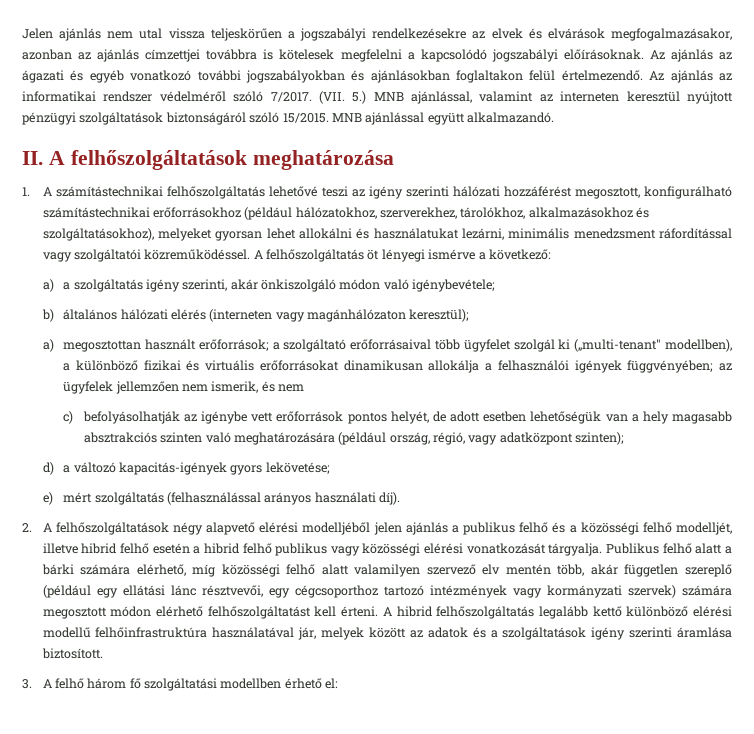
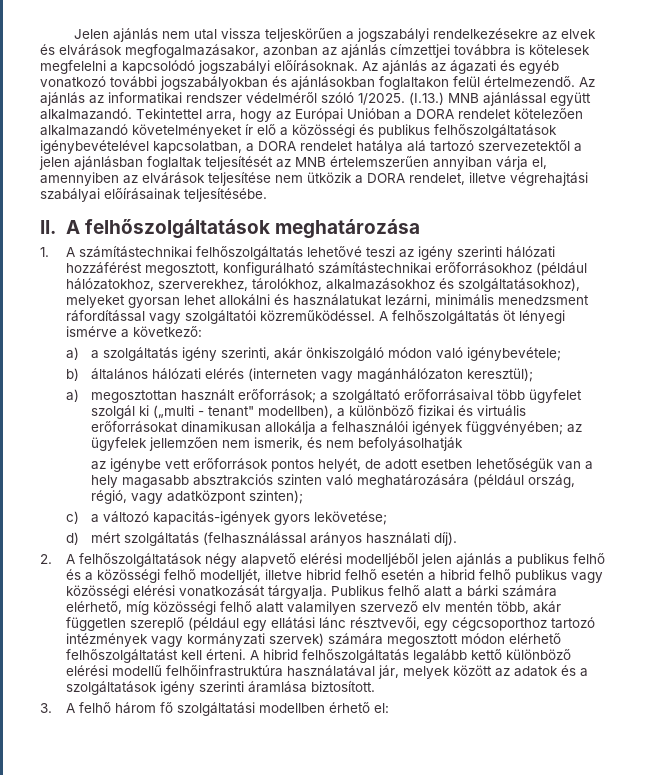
[270,91,733,104] [22,112,554,125] 7/2017. (VII. 5.) MNB ajánlással, valamint az interneten keresztül nyújtott pénzügyi szolgáltatások biztonságáról szóló 15/2015. MNB ajánlással együtt alkalmazandó. -> [358,92,591,106] [40,108,583,122] [40,124,557,138] [40,140,582,154] [39,156,547,170] [40,172,588,186] [40,188,267,202] 1/2025. (I.13.) MNB ajánlással együtt alkalmazandó. Tekintettel arra, hogy az Európai Unióban a DORA rendelet kötelezően alkalmazandó követelményeket ír elő a közösségi és publikus felhőszolgáltatások igénybevételével kapcsolatban, a DORA rendelet hatálya alá tartozó szervezetektől a jelen ajánlásban foglaltak teljesítését az MNB értelemszerűen annyiban várja el, amennyiben az elvárások teljesítése nem ütközik a DORA rendelet, illetve végrehajtási szabályai előírásainak teljesítésébe.
[574,339,662,352] („multi-tenant" -> [153,405,255,418] („multi - tenant"
[63,411,180,424] // c) befolyásolhatják -> [358,437,464,451] befolyásolhatják //
[42,462,54,475] d) -> [65,511,79,524] c)
[42,492,53,505] e) -> [65,532,79,545] d)

